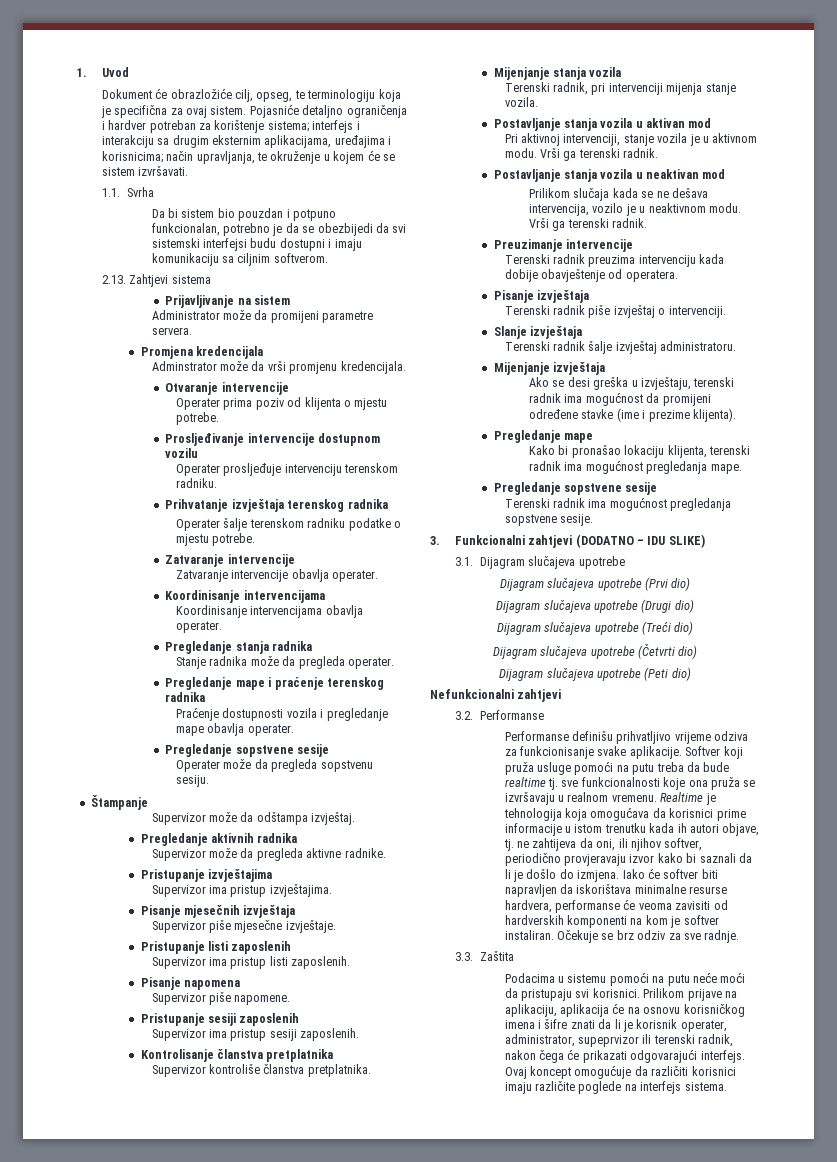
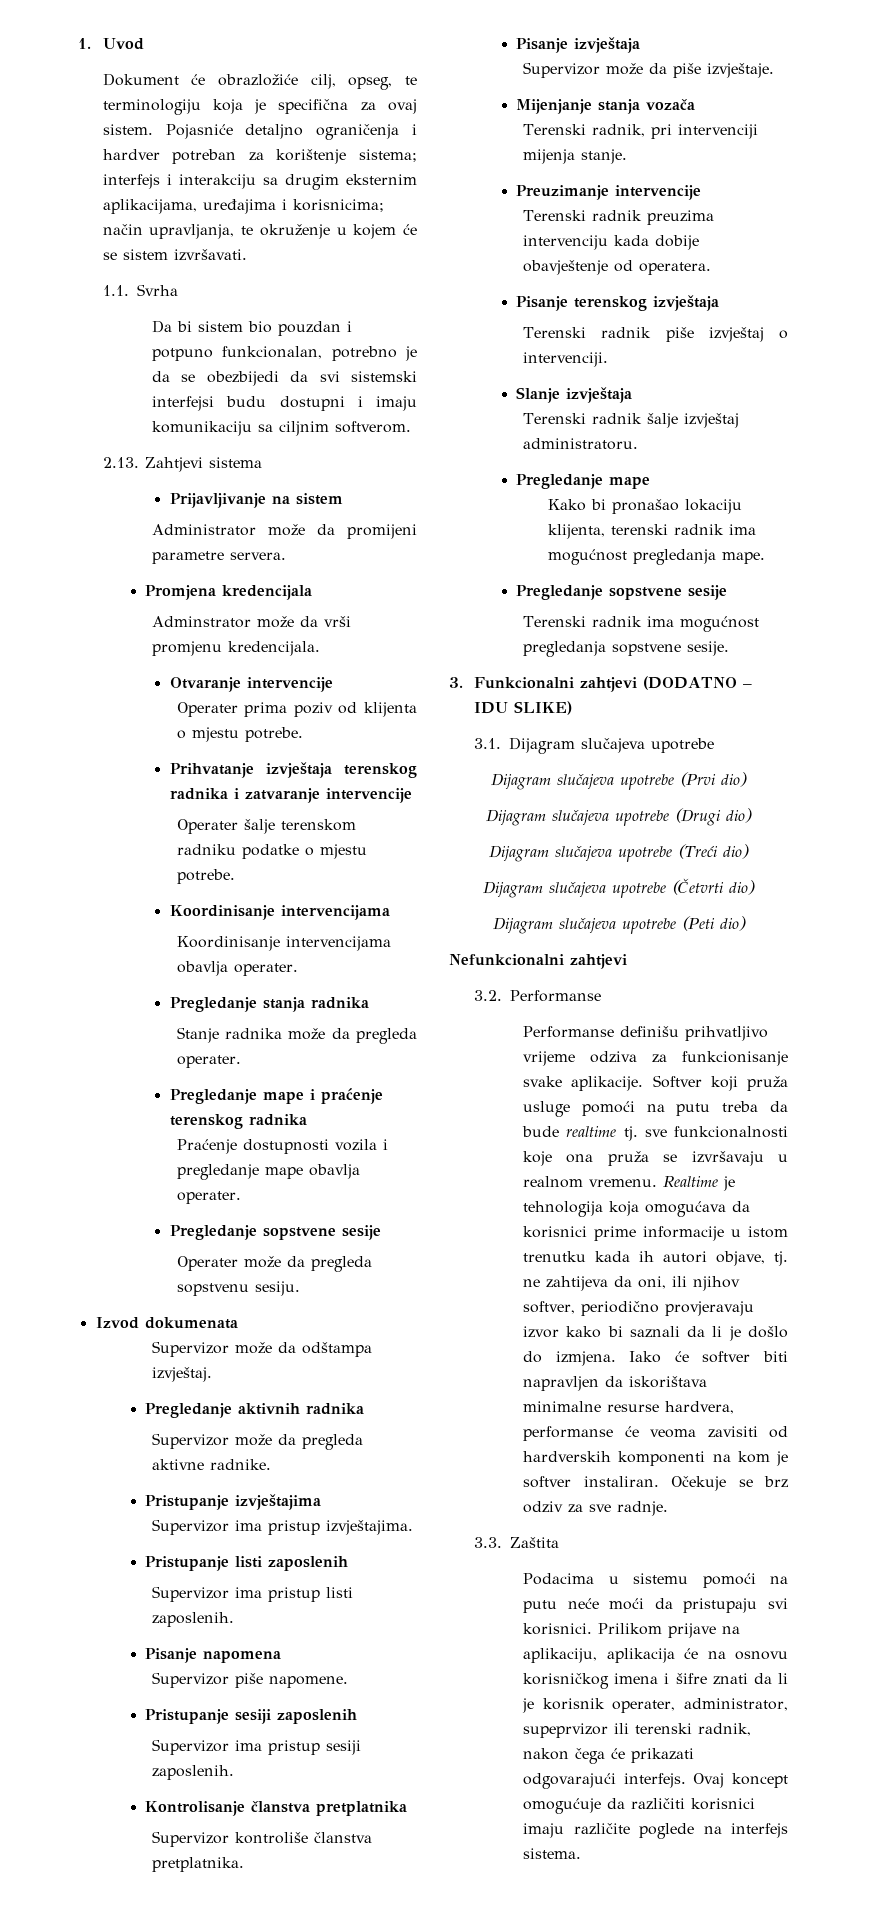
[165,433,381,446] [165,448,199,458] [176,463,399,476] [176,478,217,488] // Prosljeđivanje intervencije dostupnom vozilu // Operater prosljeđuje intervenciju terenskom radniku. -> (303, 734) none
(388, 504) none -> [233,788,412,803] i zatvaranje intervencije
[165,554,295,567] [176,569,379,582] // Zatvaranje intervencije // Zatvaranje intervencije obavlja operater. -> (235, 876) none
[90,795,148,810] Štampanje -> [95,1317,238,1329] Izvod dokumenata
[140,905,296,918] [151,920,336,933] // Pisanje mjesečnih izvještaja // Supervizor piše mjesečne izvještaje. -> (414, 1527) none
(371, 1070) none -> [515,37,640,53] [523,62,775,78] // Pisanje izvještaja // Supervizor može da piše izvještaje.
[589,67,622,77] vozila -> [645,99,695,110] vozača
[705,83,736,95] [504,97,538,107] [493,118,712,131] [504,133,758,146] [504,148,659,161] [493,169,726,182] [529,188,708,201] [529,203,741,216] [529,218,648,231] stanje vozila. // Postavljanje stanja vozila u aktivan mod // Pri aktivnoj intervenciji, stanje vozila je u aktivnom modu. Vrši ga terenski radnik. // Postavljanje stanja vozila u neaktivan mod // Prilikom slučaja kada se ne dešava intervencija, vozilo je u neaktivnom modu. Vrši ga terenski radnik. -> [581,149,628,164] stanje.
(534, 296) none -> [573,296,647,311] terenskog
[493,362,605,375] [529,377,735,390] [529,392,711,406] [529,408,736,422] // Mijenjanje izvještaja // Ako se desi greška u izvještaju, terenski radnik ima mogućnost da promijeni određene stavke (ime i prezime klijenta). -> (639, 444) none

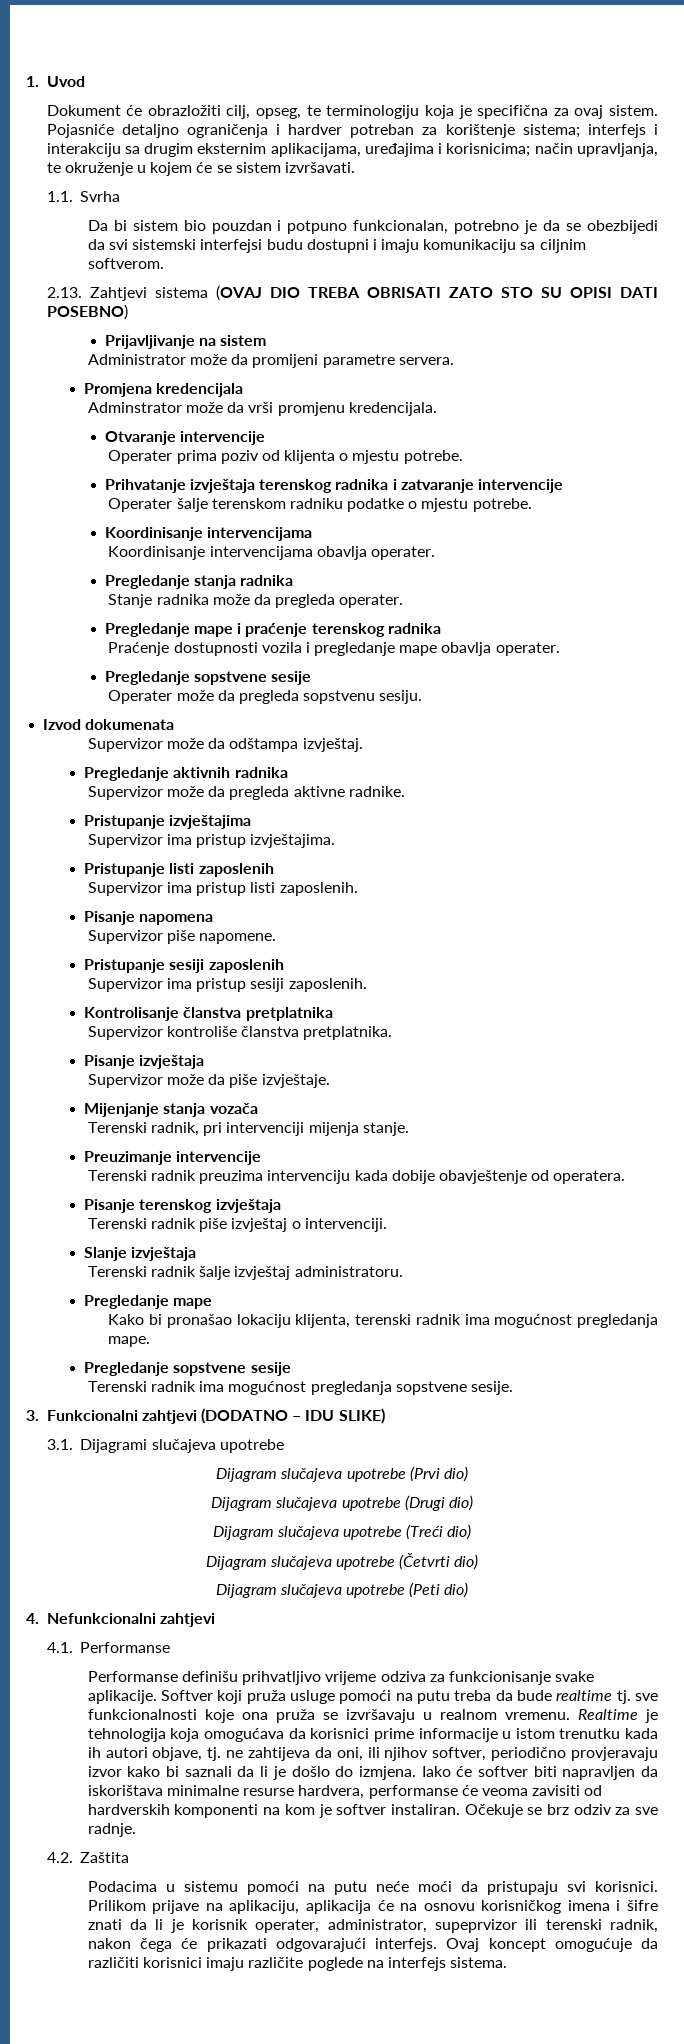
[218,74,299,86] obrazložiće -> [147,105,221,116] obrazložiti
(262, 462) none -> [215,285,658,301] [46,304,128,320] (OVAJ DIO TREBA OBRISATI ZATO STO SU OPISI DATI POSEBNO)
[508,737,575,754] Dijagram -> [80,1439,148,1453] Dijagrami
(746, 923) none -> [26,1613,39,1624] 4.
[473,990,502,1001] 3.2. -> [46,1642,73,1653] 4.1.
[473,1537,502,1548] 3.3. -> [46,1852,73,1863] 4.2.

